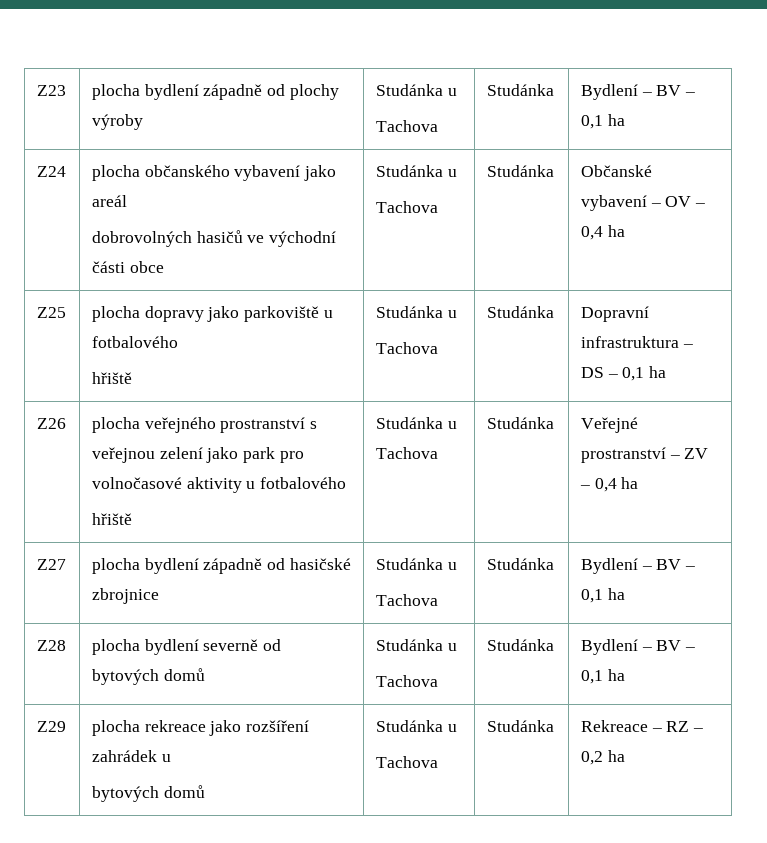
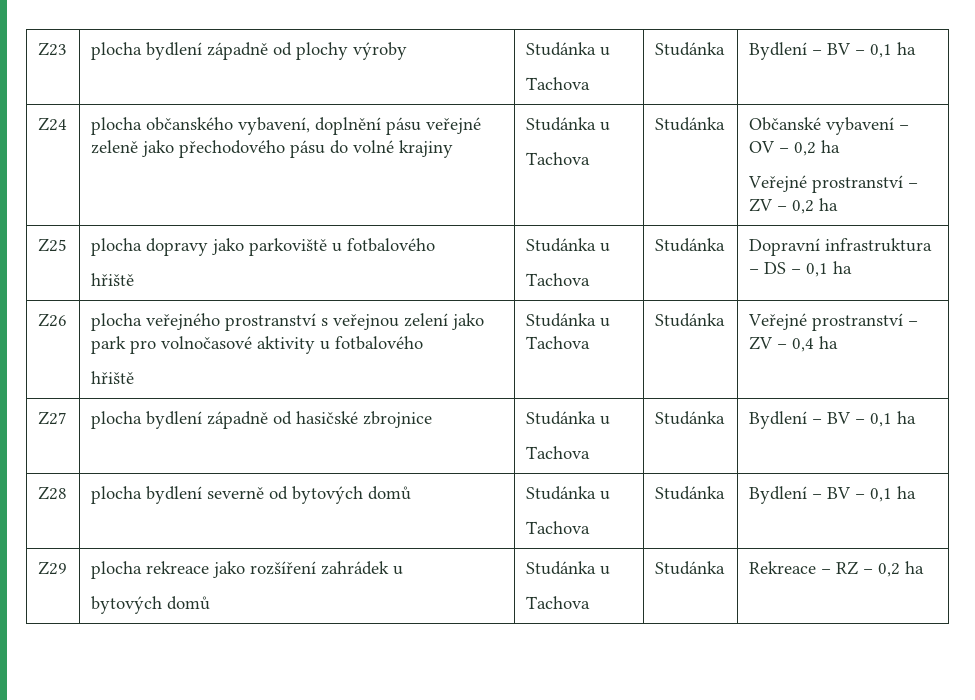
[234,165,337,181] [91,195,127,207] [91,230,337,247] [91,261,164,273] vybavení jako areál // dobrovolných hasičů ve východní části obce -> [237,117,481,135] [90,140,453,158] vybavení, doplnění pásu veřejné zeleně jako přechodového pásu do volné krajiny
[580,226,603,240] 0,4 -> [793,140,840,156] [747,175,918,193] [748,198,814,214] 0,2 ha // Veřejné prostranství – ZV – 0,2

